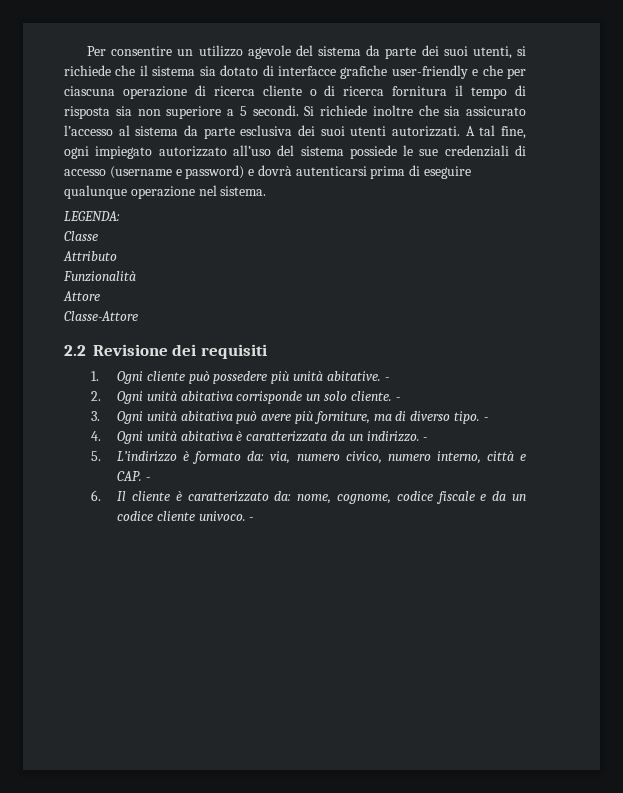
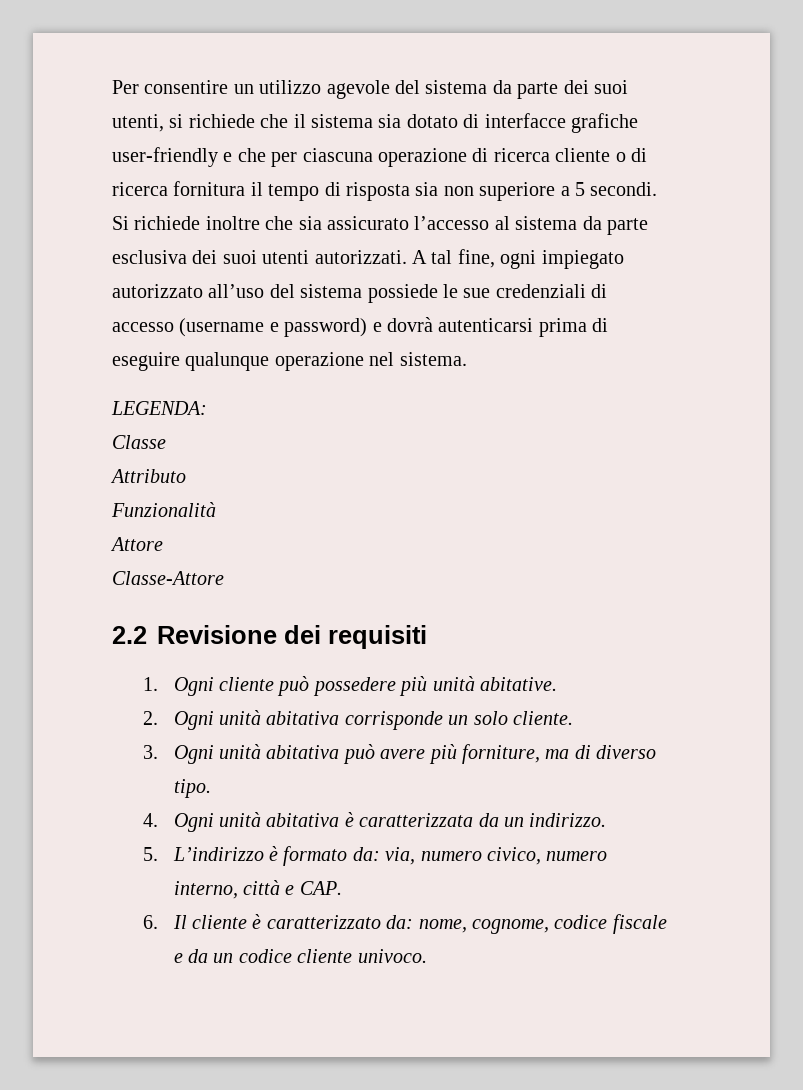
[384,377,389,381] - -> (557, 684) none
[395,397,400,401] - -> (573, 718) none
[483,417,488,421] - -> (211, 788) none
[423,437,428,441] - -> (607, 820) none
[145,477,150,481] - -> (342, 888) none
[249,517,254,521] - -> (427, 956) none

